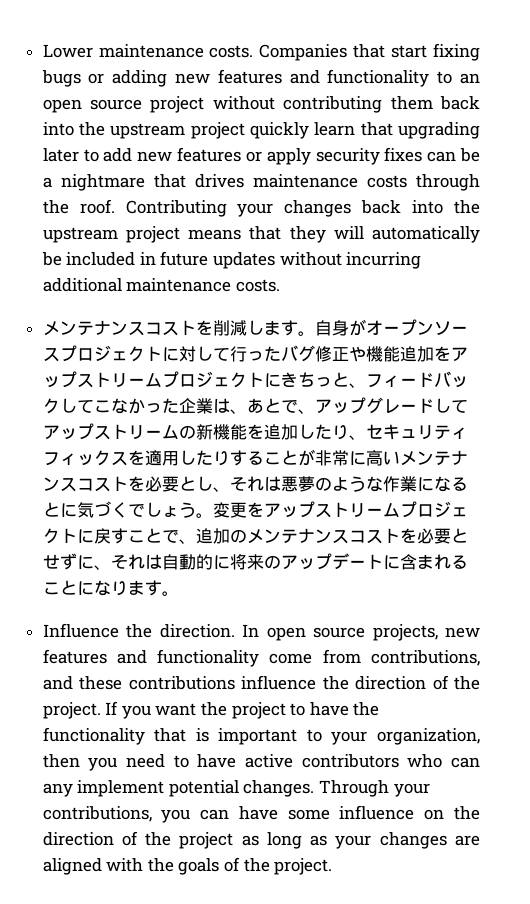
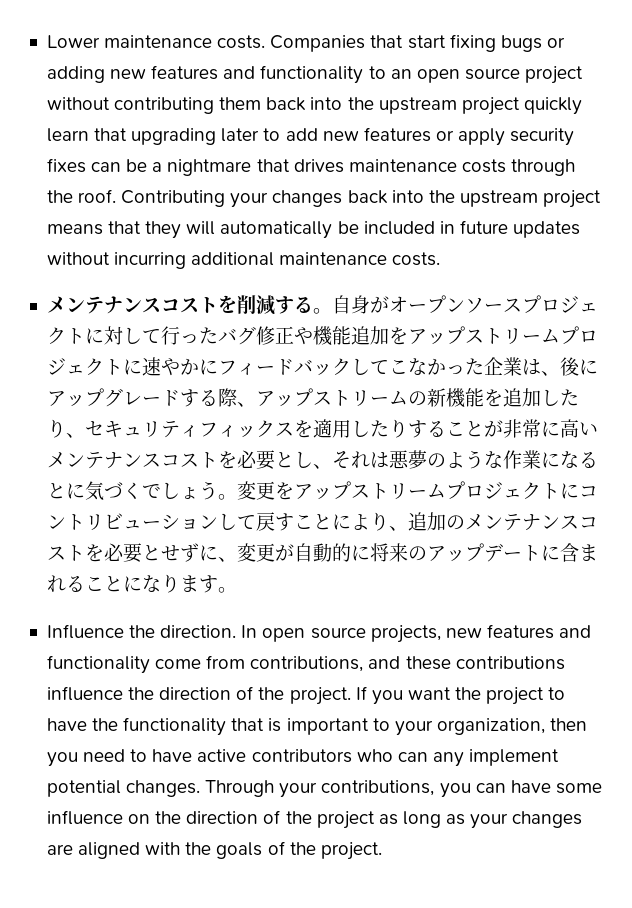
[246,320,298,336] します -> [274,296,313,314] する
[280,372,366,388] きちっと、 -> [141,357,218,376] 速やかに
[246,398,315,414] あとで、 -> [559,357,598,376] 後に
[433,398,468,413] して -> [179,388,256,407] する際、
(94, 536) none -> [578,485,598,498] [46,513,256,530] コントリビューションして
[161,529,179,543] で -> [331,512,389,531] により
[110,554,162,569] それは -> [236,543,294,562] 変更が

